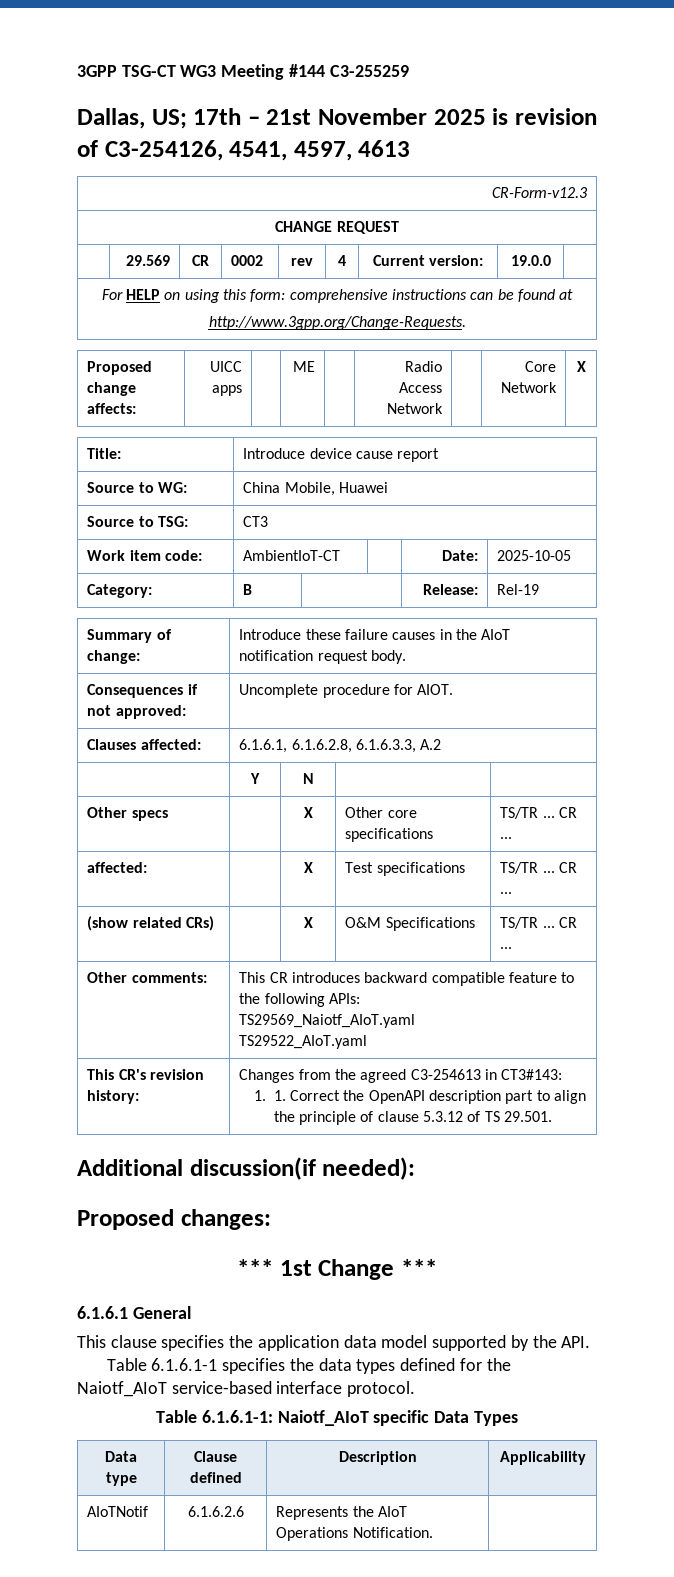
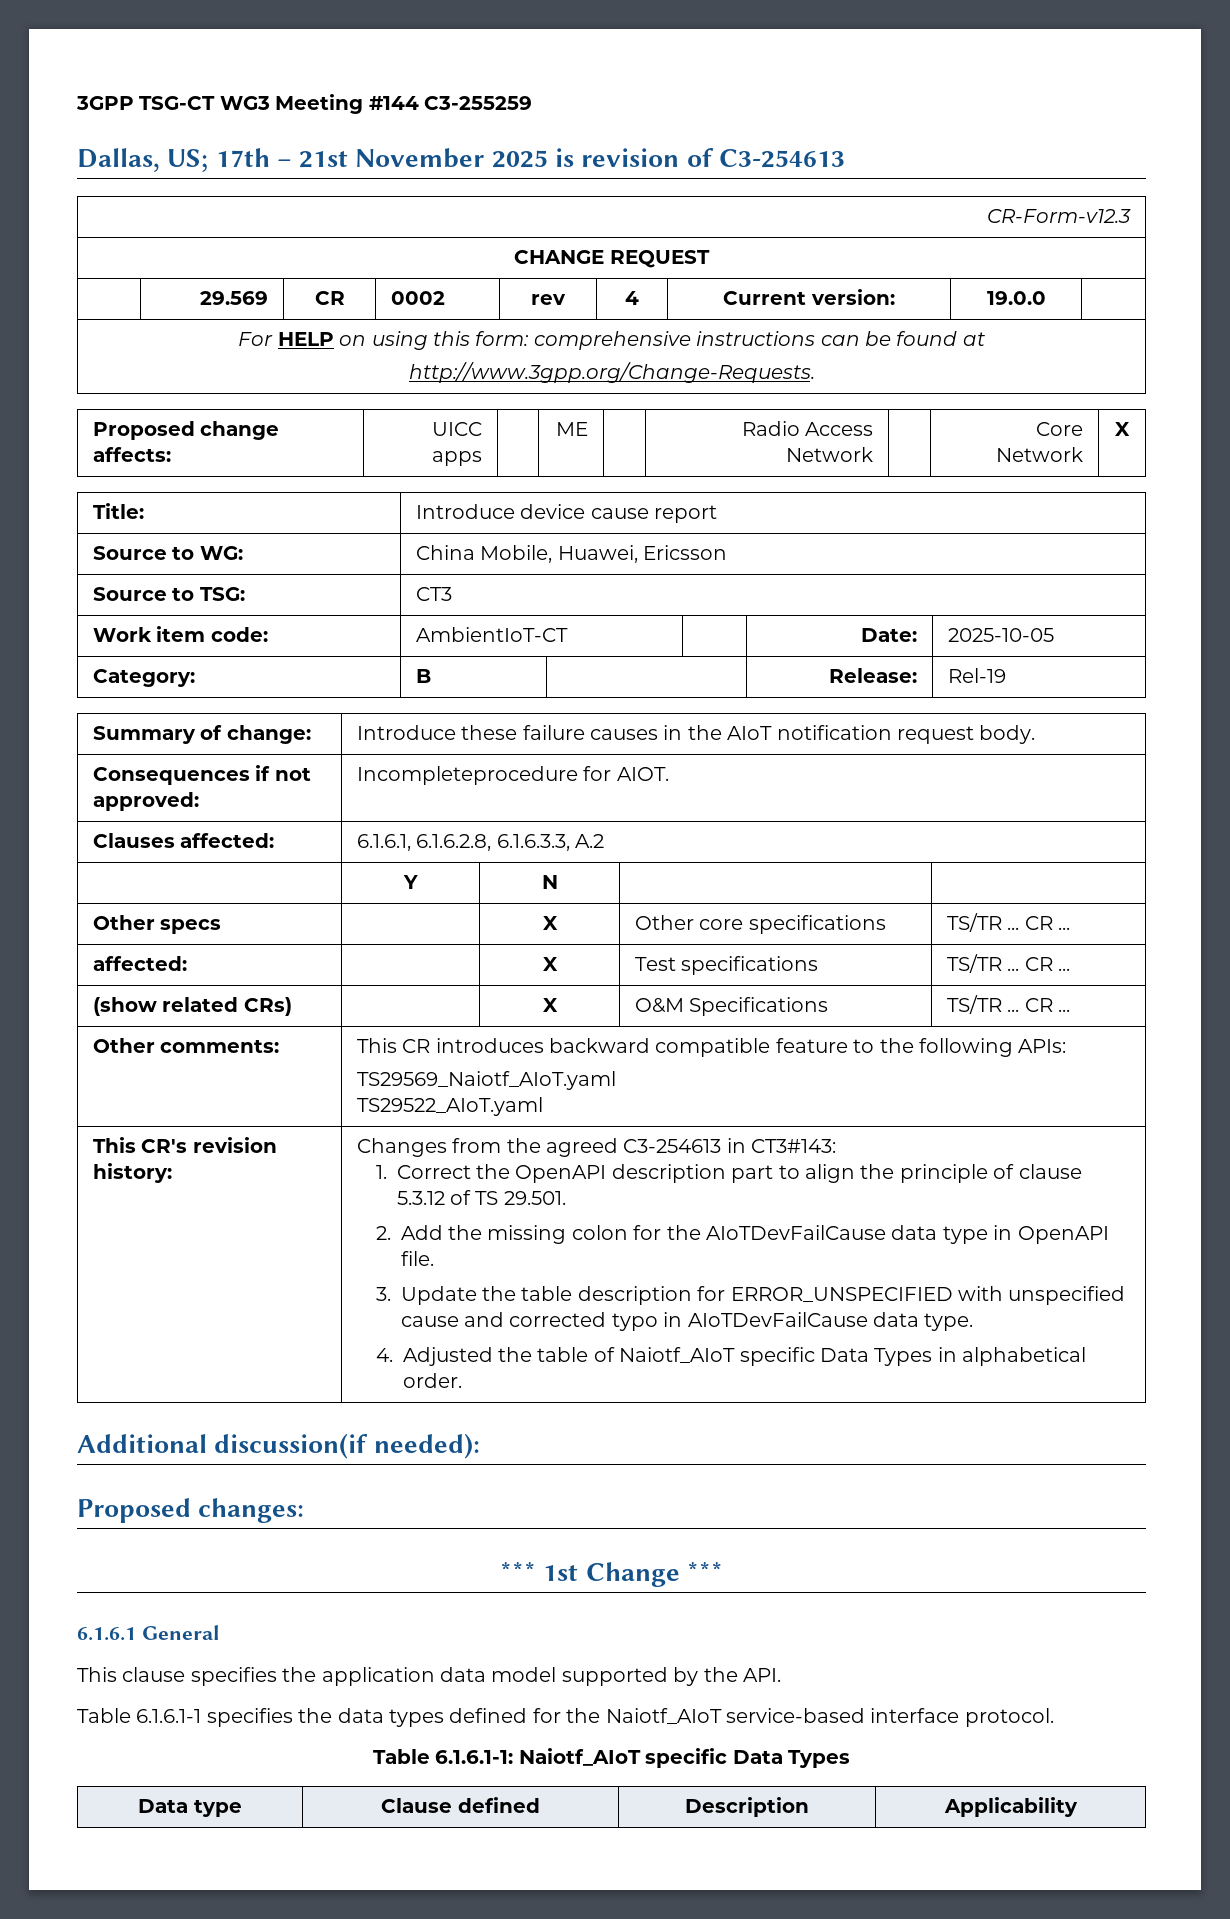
[104,140,411,161] C3-254126, 4541, 4597, 4613 -> [718,149,845,168] C3-254613
[339,482,389,493] Huawei -> [557,545,728,563] Huawei, Ericsson
[239,684,390,698] Uncomplete procedure -> [356,766,578,785] Incompleteprocedure
[273,1090,286,1101] 1. -> (387, 1172) none
(552, 1116) none -> [375,1225,1109,1244] [400,1251,434,1266] [375,1286,1126,1305] [400,1312,974,1331] [375,1347,1087,1366] [402,1373,462,1388] // 2. Add the missing colon for the AIoTDevFailCause data type in OpenAPI file. // 3. Update the table description for ERROR_UNSPECIFIED with unspecified cause and corrected typo in AIoTDevFailCause data type. // 4. Adjusted the table of Naiotf_AIoT specific Data Types in alphabetical order.
[87,1506,149,1517] [187,1506,244,1517] [276,1506,408,1520] [276,1527,433,1541] // AIoTNotif | 6.1.6.2.6 | Represents the AIoT Operations Notification. | -> (1078, 1807) none

